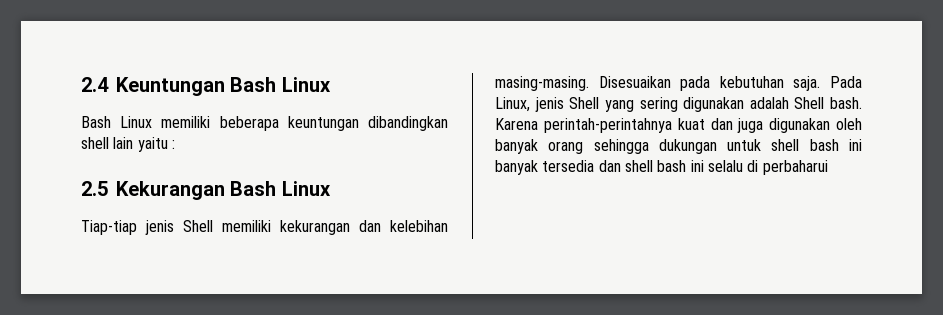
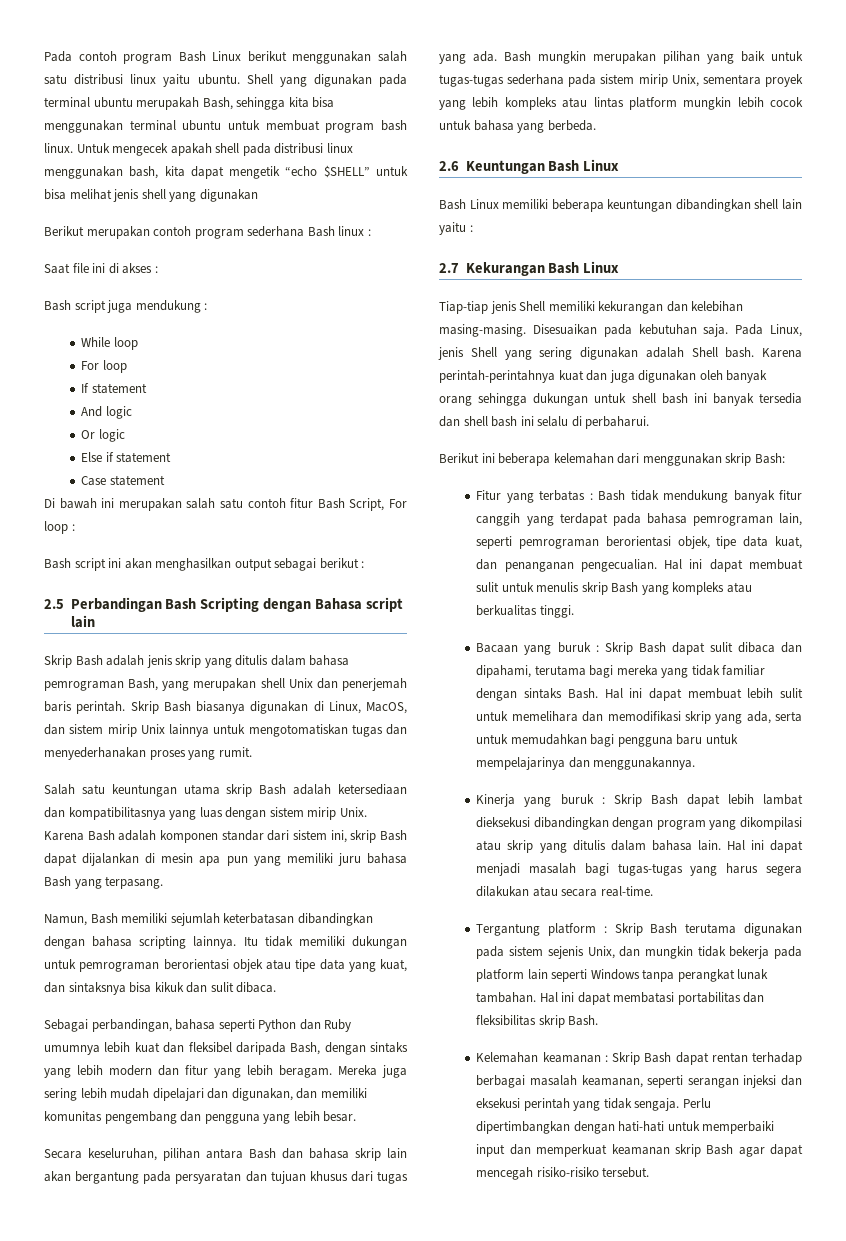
[81,77,109,92] 2.4 -> [44,51,407,64] [44,74,407,87] [44,97,335,110] [44,120,407,133] [44,143,353,156] [44,165,408,179] [44,189,258,202] [44,226,371,239] [44,263,158,274] [44,300,208,313] [81,337,138,350] [81,360,127,373] [81,383,147,394] [81,406,132,419] [81,429,125,442] [81,452,172,463] [81,475,165,486] [44,498,407,511] [44,521,75,534] [44,558,365,571] [44,597,404,612] [70,615,95,628] [44,655,350,668] [44,678,407,691] [44,701,407,714] [44,724,407,737] [44,747,252,760] [44,784,407,797] [44,807,367,820] [44,830,408,843] [44,853,407,866] [44,876,164,889] [44,913,373,926] [44,936,407,949] [44,959,407,972] [44,982,277,995] [44,1019,352,1032] [44,1042,408,1055] [44,1065,407,1078] [44,1088,367,1101] [44,1111,357,1124] [44,1148,407,1161] [44,1171,408,1184] [439,51,803,64] [439,74,803,87] [439,97,803,110] [439,120,596,133] [439,161,459,171] Pada contoh program Bash Linux berikut menggunakan salah satu distribusi linux yaitu ubuntu. Shell yang digunakan pada terminal ubuntu merupakah Bash, sehingga kita bisa menggunakan terminal ubuntu untuk membuat program bash linux. Untuk mengecek apakah shell pada distribusi linux menggunakan bash, kita dapat mengetik “echo $SHELL” untuk bisa melihat jenis shell yang digunakan // Berikut merupakan contoh program sederhana Bash linux : // Saat file ini di akses : // Bash script juga mendukung : // While loop // For loop // If statement // And logic // Or logic // Else if statement // Case statement // Di bawah ini merupakan salah satu contoh fitur Bash Script, For loop : // Bash script ini akan menghasilkan output sebagai berikut : // 2.5 Perbandingan Bash Scripting dengan Bahasa script lain // Skrip Bash adalah jenis skrip yang ditulis dalam bahasa pemrograman Bash, yang merupakan shell Unix dan penerjemah baris perintah. Skrip Bash biasanya digunakan di Linux, MacOS, dan sistem mirip Unix lainnya untuk mengotomatiskan tugas dan menyederhanakan proses yang rumit. // Salah satu keuntungan utama skrip Bash adalah ketersediaan dan kompatibilitasnya yang luas dengan sistem mirip Unix. Karena Bash adalah komponen standar dari sistem ini, skrip Bash dapat dijalankan di mesin apa pun yang memiliki juru bahasa Bash yang terpasang. // Namun, Bash memiliki sejumlah keterbatasan dibandingkan dengan bahasa scripting lainnya. Itu tidak memiliki dukungan untuk pemrograman berorientasi objek atau tipe data yang kuat, dan sintaksnya bisa kikuk dan sulit dibaca. // Sebagai perbandingan, bahasa seperti Python dan Ruby umumnya lebih kuat dan fleksibel daripada Bash, dengan sintaks yang lebih modern dan fitur yang lebih beragam. Mereka juga sering lebih mudah dipelajari dan digunakan, dan memiliki komunitas pengembang dan pengguna yang lebih besar. // Secara keseluruhan, pilihan antara Bash dan bahasa skrip lain akan bergantung pada persyaratan dan tujuan khusus dari tugas yang ada. Bash mungkin merupakan pilihan yang baik untuk tugas-tugas sederhana pada sistem mirip Unix, sementara proyek yang lebih kompleks atau lintas platform mungkin lebih cocok untuk bahasa yang berbeda. // 2.6
[81,181,108,196] 2.5 -> [439,263,459,273] 2.7
[762,160,828,175] perbaharui -> [585,416,650,429] [439,453,785,466] [476,490,802,503] [476,513,802,526] [476,536,802,549] [476,559,803,572] [476,582,752,595] [476,605,574,618] [476,642,802,655] [476,665,766,678] [476,688,803,701] [476,711,802,724] [476,734,738,747] [476,757,696,770] [476,794,803,807] [476,817,802,830] [476,840,803,853] [476,863,802,876] [476,886,653,897] [476,923,802,936] [476,946,802,959] [476,969,769,982] [476,992,765,1005] [476,1015,599,1028] [476,1052,802,1065] [476,1075,802,1088] [476,1098,711,1111] [476,1121,775,1134] [476,1144,803,1157] [476,1167,650,1180] perbaharui. // Berikut ini beberapa kelemahan dari menggunakan skrip Bash: // Fitur yang terbatas : Bash tidak mendukung banyak fitur canggih yang terdapat pada bahasa pemrograman lain, seperti pemrograman berorientasi objek, tipe data kuat, dan penanganan pengecualian. Hal ini dapat membuat sulit untuk menulis skrip Bash yang kompleks atau berkualitas tinggi. // Bacaan yang buruk : Skrip Bash dapat sulit dibaca dan dipahami, terutama bagi mereka yang tidak familiar dengan sintaks Bash. Hal ini dapat membuat lebih sulit untuk memelihara dan memodifikasi skrip yang ada, serta untuk memudahkan bagi pengguna baru untuk mempelajarinya dan menggunakannya. // Kinerja yang buruk : Skrip Bash dapat lebih lambat dieksekusi dibandingkan dengan program yang dikompilasi atau skrip yang ditulis dalam bahasa lain. Hal ini dapat menjadi masalah bagi tugas-tugas yang harus segera dilakukan atau secara real-time. // Tergantung platform : Skrip Bash terutama digunakan pada sistem sejenis Unix, dan mungkin tidak bekerja pada platform lain seperti Windows tanpa perangkat lunak tambahan. Hal ini dapat membatasi portabilitas dan fleksibilitas skrip Bash. // Kelemahan keamanan : Skrip Bash dapat rentan terhadap berbagai masalah keamanan, seperti serangan injeksi dan eksekusi perintah yang tidak sengaja. Perlu dipertimbangkan dengan hati-hati untuk memperbaiki input dan memperkuat keamanan skrip Bash agar dapat mencegah risiko-risiko tersebut.

